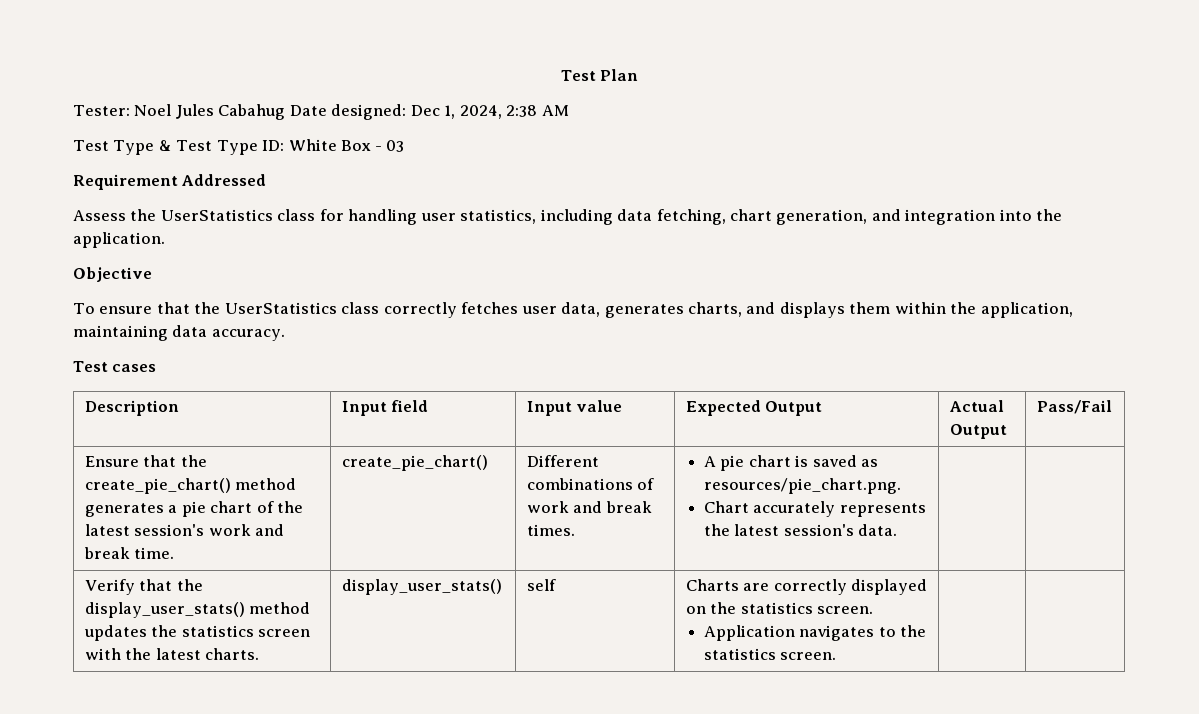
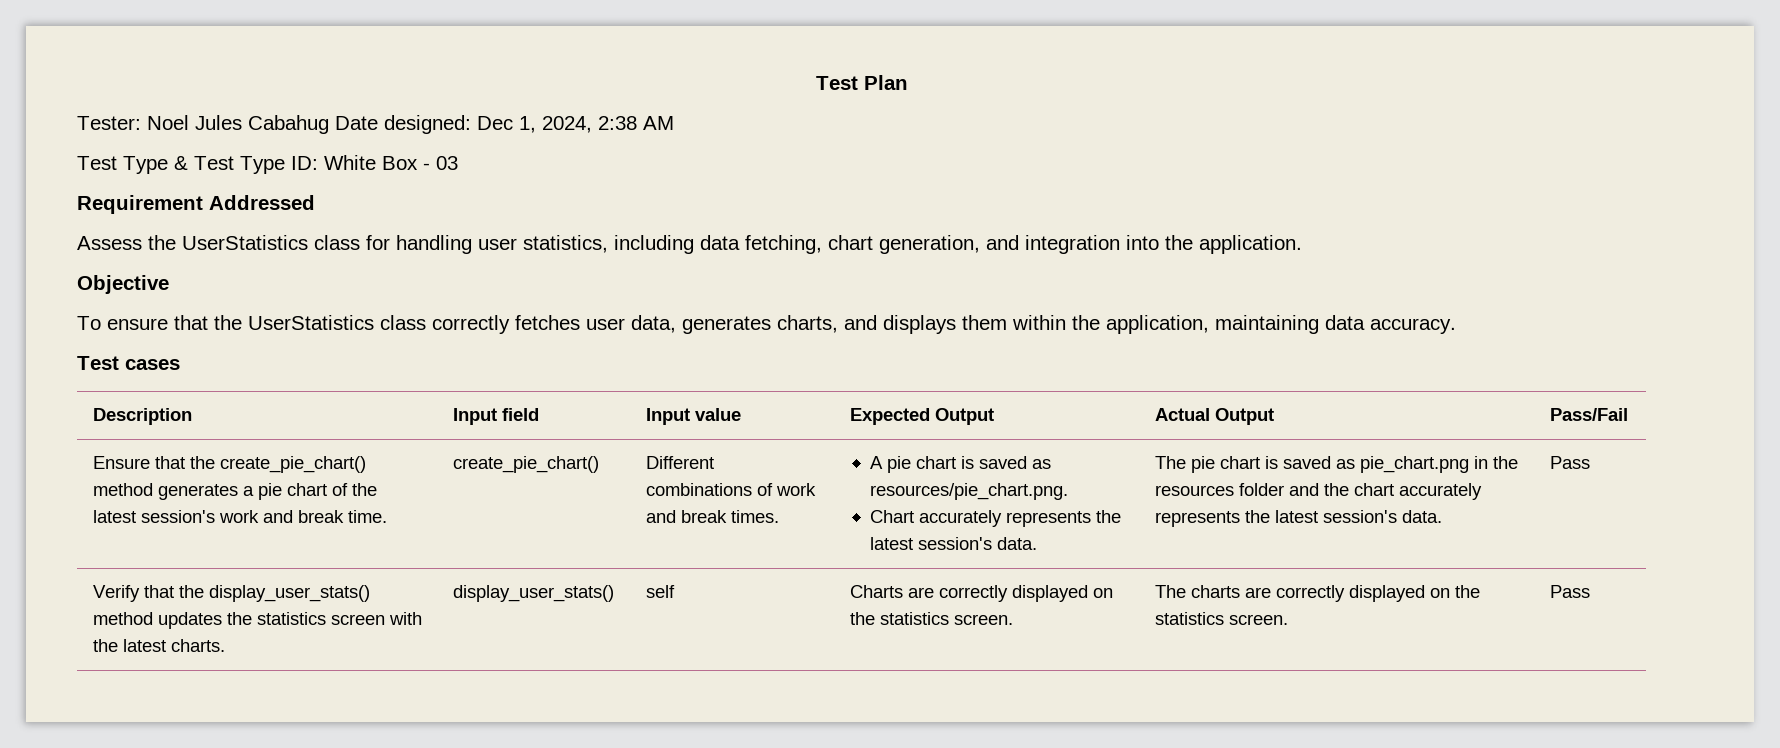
(898, 530) | -> [1154,456,1518,473] [1154,483,1482,500] [1154,510,1442,527] [1549,456,1590,469] The pie chart is saved as pie_chart.png in the resources folder and the chart accurately represents the latest session's data. | Pass
[703,625,927,641] [703,648,837,660] // Application navigates to the statistics screen. | | -> [1154,585,1480,602] [1154,612,1288,625] [1549,585,1590,598] | The charts are correctly displayed on the statistics screen. | Pass

